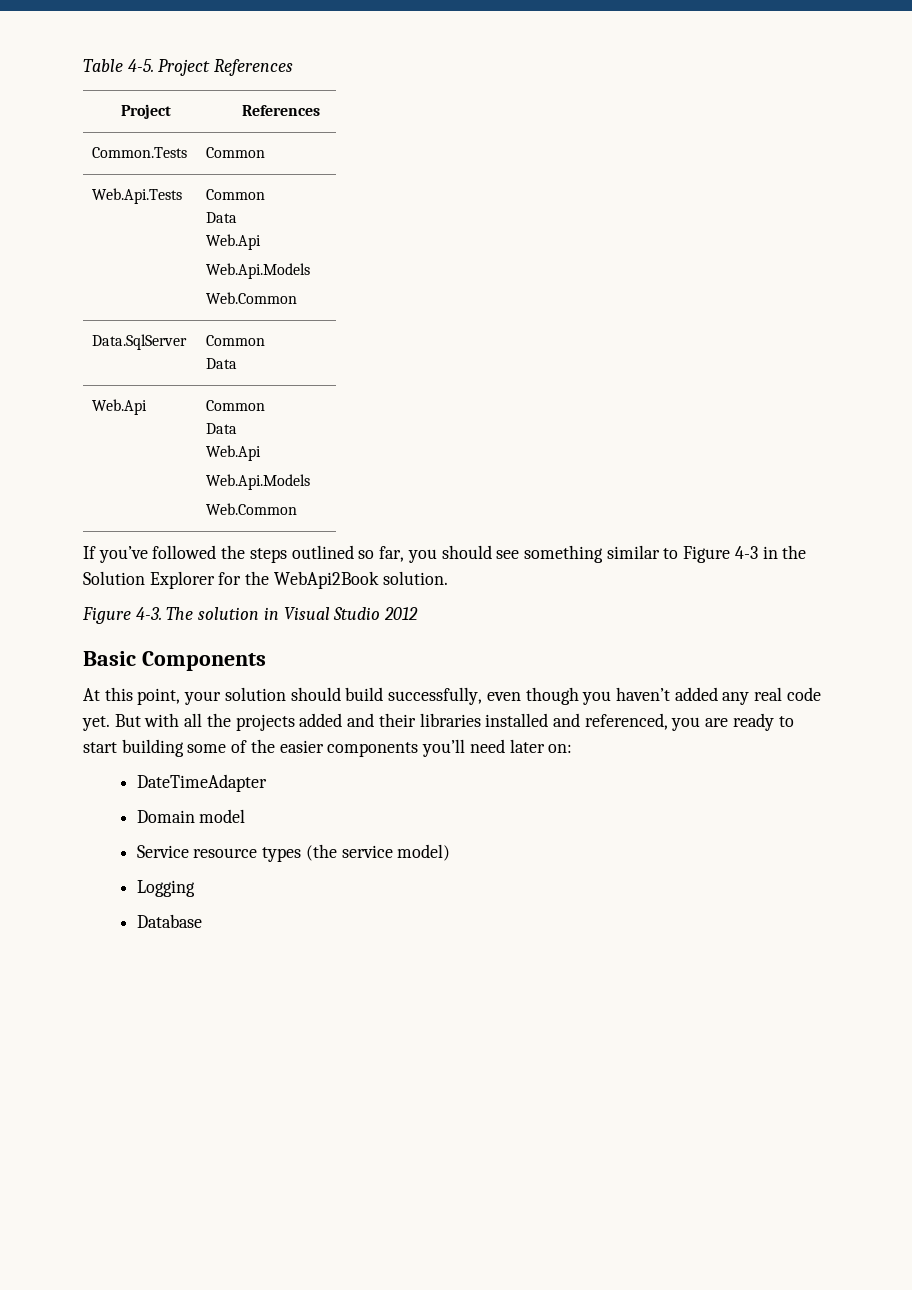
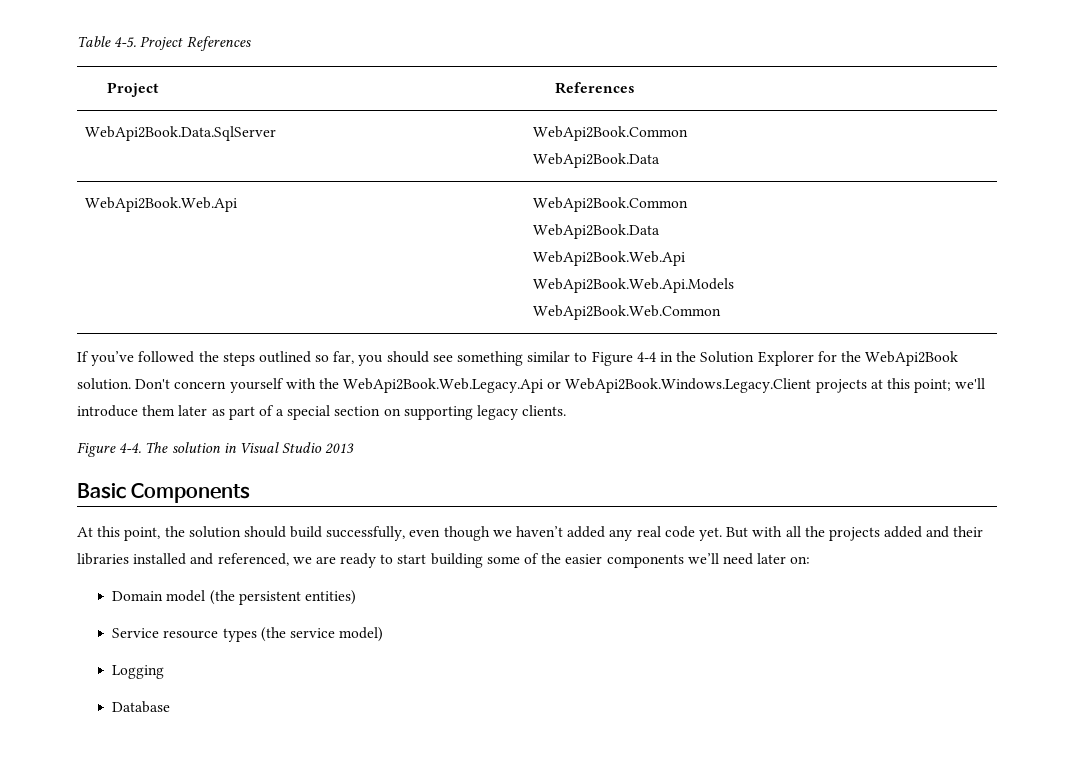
[92,147,188,158] [206,147,266,158] [92,188,183,204] [206,189,266,200] [206,212,238,223] [206,234,262,250] [206,263,311,279] [206,292,298,304] [92,334,188,350] [206,335,266,346] [206,358,238,369] [92,399,148,415] [206,400,266,411] [206,423,238,434] [206,445,262,461] [206,474,311,490] [206,503,298,515] Common.Tests | Common // Web.Api.Tests | Common // Data // Web.Api // Web.Api.Models // Web.Common // Data.SqlServer | Common // Data // Web.Api | Common // Data // Web.Api // Web.Api.Models // Web.Common -> [85,126,277,141] [533,126,689,141] [533,153,661,168] [85,197,238,212] [533,197,689,212] [533,224,661,239] [533,251,686,266] [533,278,735,293] [533,305,722,320] WebApi2Book.Data.SqlServer | WebApi2Book.Common // WebApi2Book.Data // WebApi2Book.Web.Api | WebApi2Book.Common // WebApi2Book.Data // WebApi2Book.Web.Api // WebApi2Book.Web.Api.Models // WebApi2Book.Web.Common
[734,546,758,559] 4-3 -> [636,352,656,362] 4-4
[82,607,162,624] // Figure 4-3. -> [135,378,986,393] [77,405,567,420] [77,442,142,457] Don't concern yourself with the WebApi2Book.Web.Legacy.Api or WebApi2Book.Windows.Legacy.Client projects at this point; we'll introduce them later as part of a special section on supporting legacy clients. // Figure 4-4.
[384,607,419,620] 2012 -> [325,443,355,454] 2013
[184,691,222,705] your -> [164,526,185,537] the
[582,691,612,705] you -> [492,530,512,537] we
[671,717,701,731] you -> [292,557,312,564] we
[422,739,466,757] you’ll -> [687,553,719,564] we’ll
[136,774,267,792] // DateTimeAdapter -> (811, 560) none
(246, 816) none -> [209,590,356,605] (the persistent entities)

